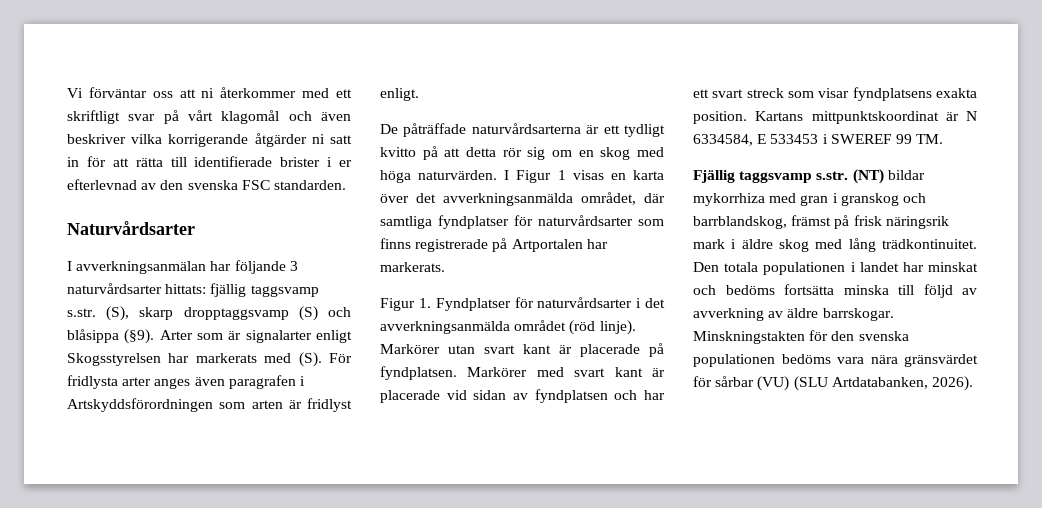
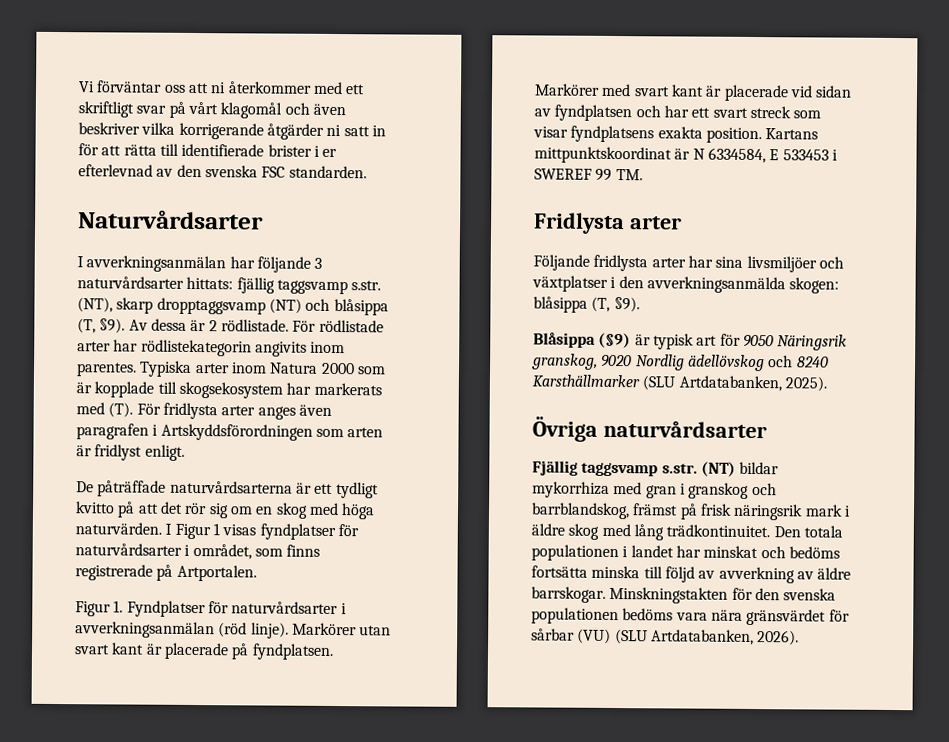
[106,306,130,321] (S), -> [77,297,113,313] (NT),
[298,306,318,321] (S) -> [268,298,302,314] (NT)
[124,329,352,344] [67,353,161,366] (§9). Arter som är signalarter enligt Skogsstyrelsen -> [77,318,384,334] [77,339,346,357] [76,360,386,377] [76,381,283,399] (T, §9). Av dessa är 2 rödlistade. För rödlistade arter har rödlistekategorin angivits inom parentes. Typiska arter inom Natura 2000 som är kopplade till skogsekosystem
[298,352,322,367] (S). -> [108,402,134,418] (T).
[466,147,496,157] detta -> [159,501,183,514] det
[610,170,664,180] [380,192,665,206] [380,216,432,229] en karta över det avverkningsanmälda området, där samtliga -> (257, 530) none
(633, 220) none -> [184,543,252,560] i området,
[511,239,608,252] [380,262,445,272] Artportalen har markerats. -> [176,564,257,582] Artportalen.
[645,298,665,308] [380,320,567,334] det avverkningsanmälda området -> [75,621,215,639] avverkningsanmälan
(944, 139) none -> [533,212,682,235] [533,254,844,273] [532,275,840,294] [533,296,640,313] [533,332,848,351] [532,353,829,372] [532,374,827,392] [532,416,767,442] // Fridlysta arter // Följande fridlysta arter har sina livsmiljöer och växtplatser i den avverkningsanmälda skogen: blåsippa (T, §9). // Blåsippa (§9) är typisk art för 9050 Näringsrik granskog, 9020 Nordlig ädellövskog och 8240 Karsthällmarker (SLU Artdatabanken, 2025). // Övriga naturvårdsarter

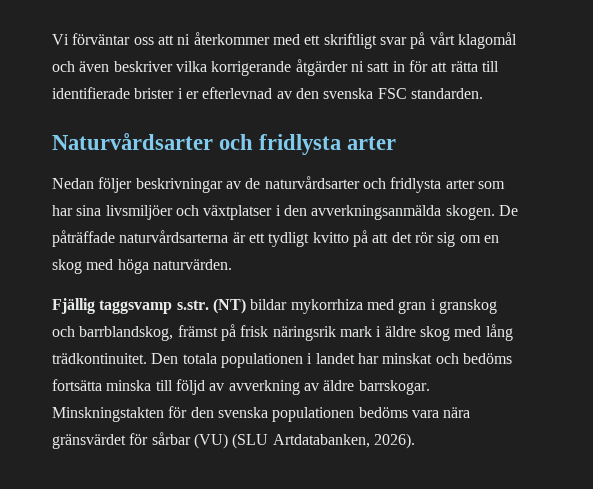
[77,255,323,273] [77,276,382,295] [77,297,389,316] [77,318,384,334] [77,339,346,357] [76,360,386,377] [76,381,382,399] [76,402,332,420] [76,423,384,441] [76,444,185,461] // I avverkningsanmälan har följande 3 naturvårdsarter hittats: fjällig taggsvamp s.str. (NT), skarp dropptaggsvamp (NT) och blåsippa (T, §9). Av dessa är 2 rödlistade. För rödlistade arter har rödlistekategorin angivits inom parentes. Typiska arter inom Natura 2000 som är kopplade till skogsekosystem har markerats med (T). För fridlysta arter anges även paragrafen i Artskyddsförordningen som arten är fridlyst enligt. // -> [219,134,397,155] [52,176,505,193] [52,205,495,220] och fridlysta arter // Nedan följer beskrivningar av de naturvårdsarter och fridlysta arter som har sina livsmiljöer och växtplatser i den avverkningsanmälda skogen.
[165,523,359,541] [75,543,321,560] [75,564,257,582] [75,600,347,618] [75,621,392,639] [74,642,334,660] [534,83,853,102] [534,104,822,122] [533,125,819,144] [534,146,838,164] [534,168,643,181] [533,212,682,235] [533,254,844,273] [532,275,840,294] [533,296,640,313] [533,332,848,351] [532,353,829,372] [532,374,827,392] [532,416,767,442] I Figur 1 visas fyndplatser för naturvårdsarter i området, som finns registrerade på Artportalen. // Figur 1. Fyndplatser för naturvårdsarter i avverkningsanmälan (röd linje). Markörer utan svart kant är placerade på fyndplatsen. Markörer med svart kant är placerade vid sidan av fyndplatsen och har ett svart streck som visar fyndplatsens exakta position. Kartans mittpunktskoordinat är N 6334584, E 533453 i SWEREF 99 TM. // Fridlysta arter // Följande fridlysta arter har sina livsmiljöer och växtplatser i den avverkningsanmälda skogen: blåsippa (T, §9). // Blåsippa (§9) är typisk art för 9050 Näringsrik granskog, 9020 Nordlig ädellövskog och 8240 Karsthällmarker (SLU Artdatabanken, 2025). // Övriga naturvårdsarter -> (232, 264) none

